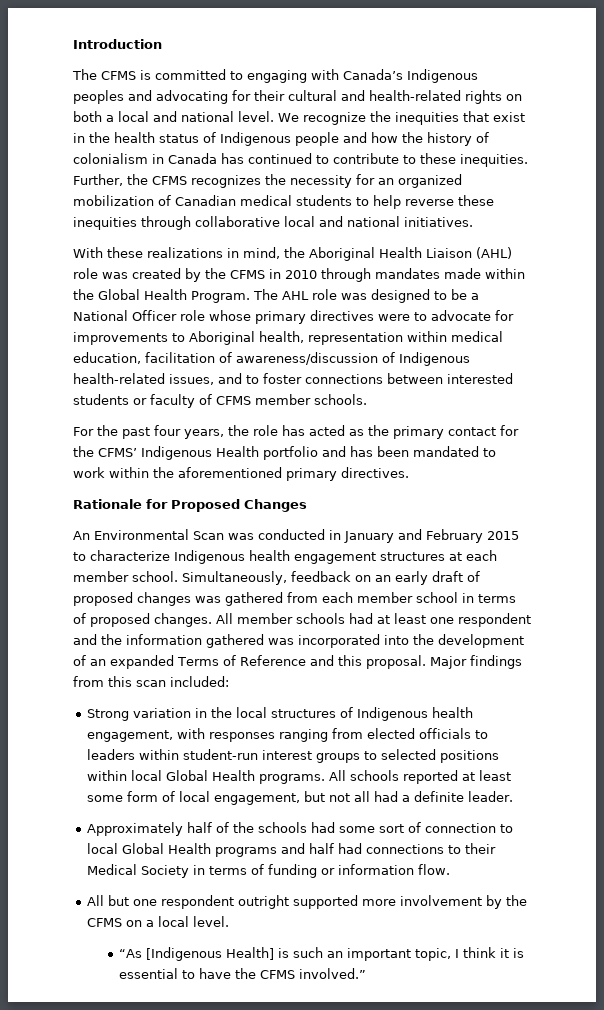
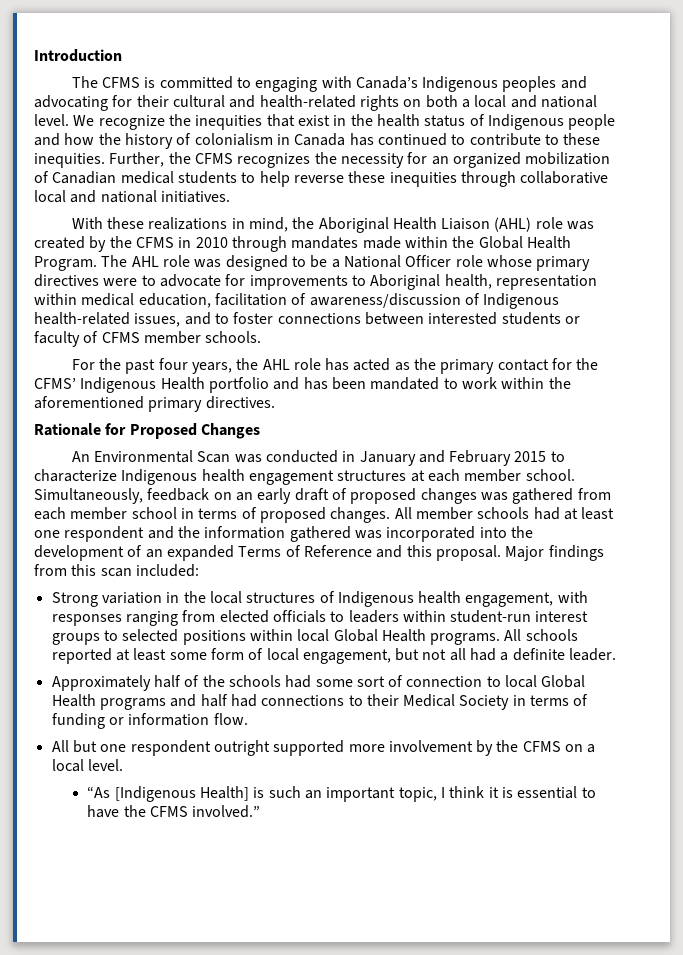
(249, 430) none -> [262,359,290,370] AHL

